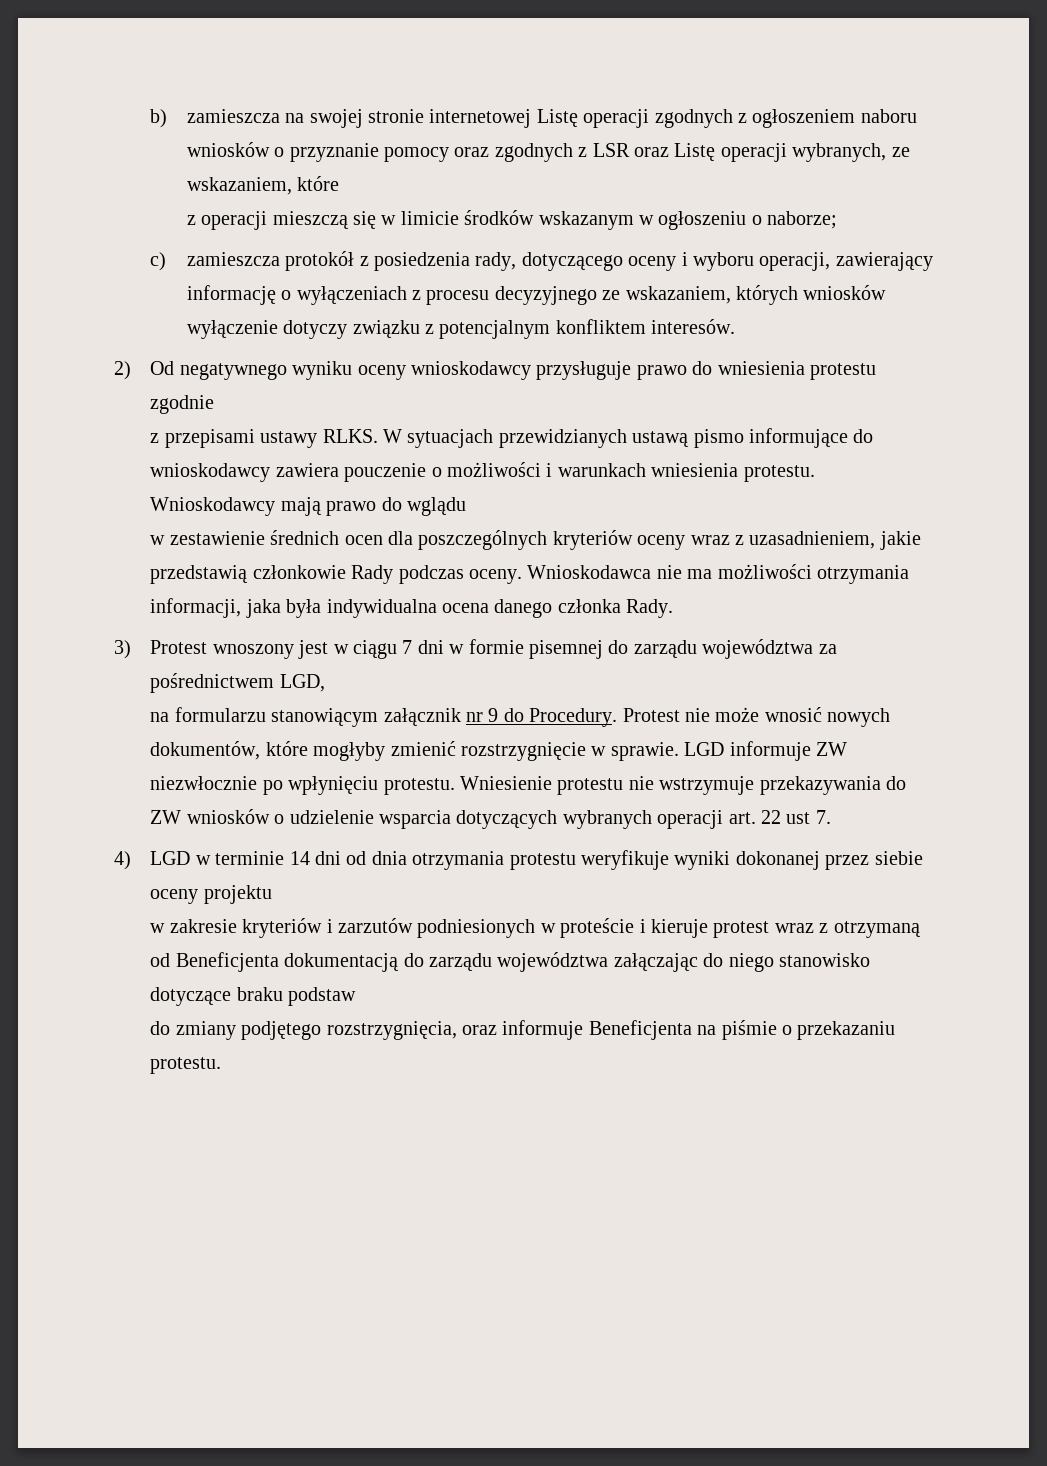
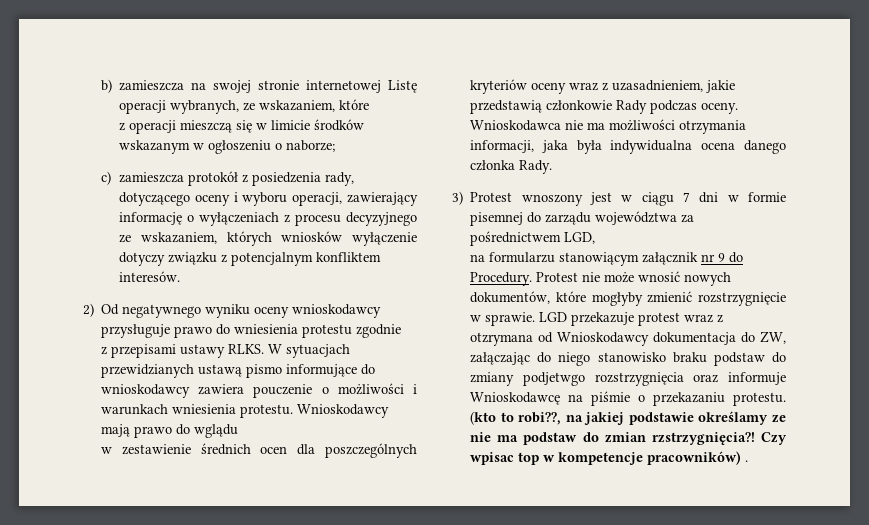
[654,109,917,128] [186,142,787,162] zgodnych z ogłoszeniem naboru wniosków o przyznanie pomocy oraz zgodnych z LSR oraz Listę operacji -> (167, 107) none
[729,741,847,761] [150,776,906,795] [150,809,831,829] [114,850,923,870] [150,885,272,904] [150,918,921,938] [150,952,609,972] informuje ZW niezwłocznie po wpłynięciu protestu. Wniesienie protestu nie wstrzymuje przekazywania do ZW wniosków o udzielenie wsparcia dotyczących wybranych operacji art. 22 ust 7. // 4) LGD w terminie 14 dni od dnia otrzymania protestu weryfikuje wyniki dokonanej przez siebie oceny projektu // w zakresie kryteriów i zarzutów podniesionych w proteście i kieruje protest wraz z otrzymaną od Beneficjenta dokumentacją do zarządu województwa -> [570,312,723,326] [469,331,786,346] przekazuje protest wraz z otzrymana od Wnioskodawcy dokumentacja do ZW,
[150,987,232,1006] dotyczące -> (666, 357) none
(357, 996) // -> (765, 359) none
[241,1021,457,1040] podjętego rozstrzygnięcia, -> [522,372,684,386] podjetwgo rozstrzygnięcia
[588,1020,692,1040] Beneficjenta -> [469,392,560,405] Wnioskodawcę
(222, 1065) none -> [469,411,786,425] [469,432,787,445] [469,451,748,465] (kto to robi??, na jakiej podstawie określamy ze nie ma podstaw do zmian rzstrzygnięcia?! Czy wpisac top w kompetencje pracowników) .

